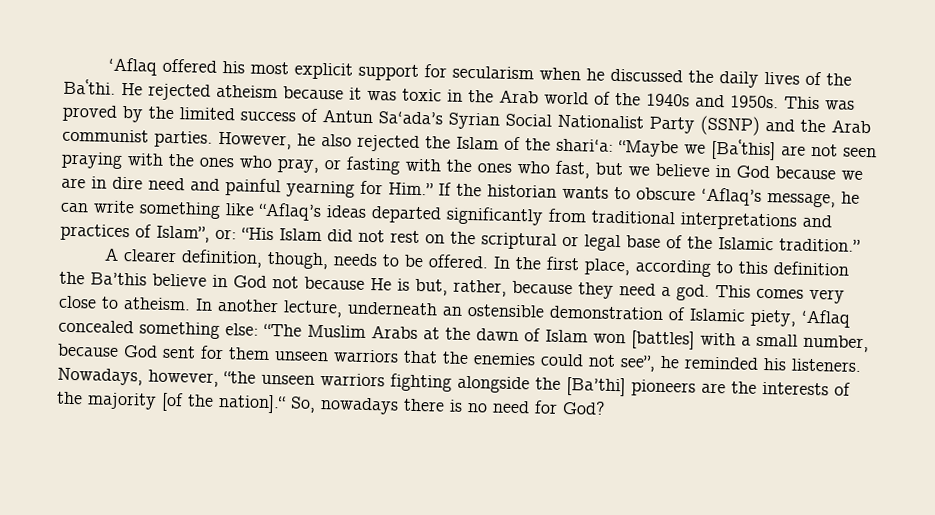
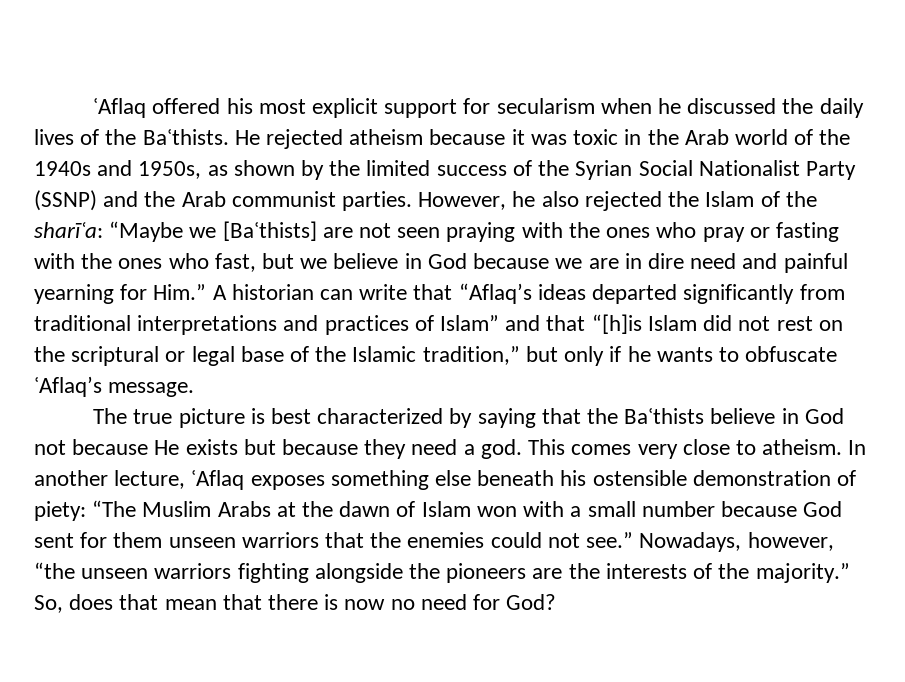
[108,57,158,76] ‘Aflaq -> [93,98,147,118] ʿAflaq
[63,77,116,95] Baʿthi. -> [142,129,229,145] Baʿthists.
[730,95,855,110] [62,104,117,122] 1950s. This was proved -> [138,160,295,179] 1950s, as shown
[322,109,443,125] Antun Sa‘ada’s -> [538,160,570,176] the
[556,138,614,152] shari‘a: -> [34,222,103,238] sharīʿa:
[711,137,776,161] [Baʿthis] -> [222,221,317,241] [Baʿthists]
[277,158,319,173] pray, -> [702,227,745,242] pray
[438,182,860,208] [60,200,255,219] If the historian wants to obscure ‘Aflaq’s message, he can write something like -> [212,284,453,300] A historian can write that
[156,225,274,243] Islam”, or: “His -> [440,314,642,334] Islam” and that “[h]is
[779,238,861,252] [104,247,850,277] [59,271,147,286] tradition.” // A clearer definition, though, needs to be offered. In the first place, according to this definition the Ba’this -> [422,346,838,366] [34,376,195,397] [93,408,705,428] tradition,” but only if he wants to obfuscate ʿAflaq’s message. // The true picture is best characterized by saying that the Baʿthists
[397,278,507,297] is but, rather, -> [185,439,276,455] exists but
[347,301,851,328] [58,319,259,339] underneath an ostensible demonstration of Islamic piety, ‘Aflaq concealed something else: -> [191,470,857,490] [34,501,86,521] ʿAflaq exposes something else beneath his ostensible demonstration of piety:
[631,330,695,350] [battles] -> (517, 511) none
[803,334,869,353] number, -> [641,501,715,517] number
[620,355,862,372] see”, he reminded his listeners. -> [586,532,634,548] see.”
[566,377,626,397] [Ba’thi] -> (441, 571) none
[87,392,399,415] majority [of the nation].“ So, nowadays -> [755,563,850,583] [34,594,262,613] majority.” So, does that mean that
(463, 405) none -> [344,599,386,610] now

